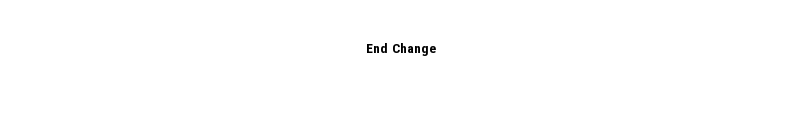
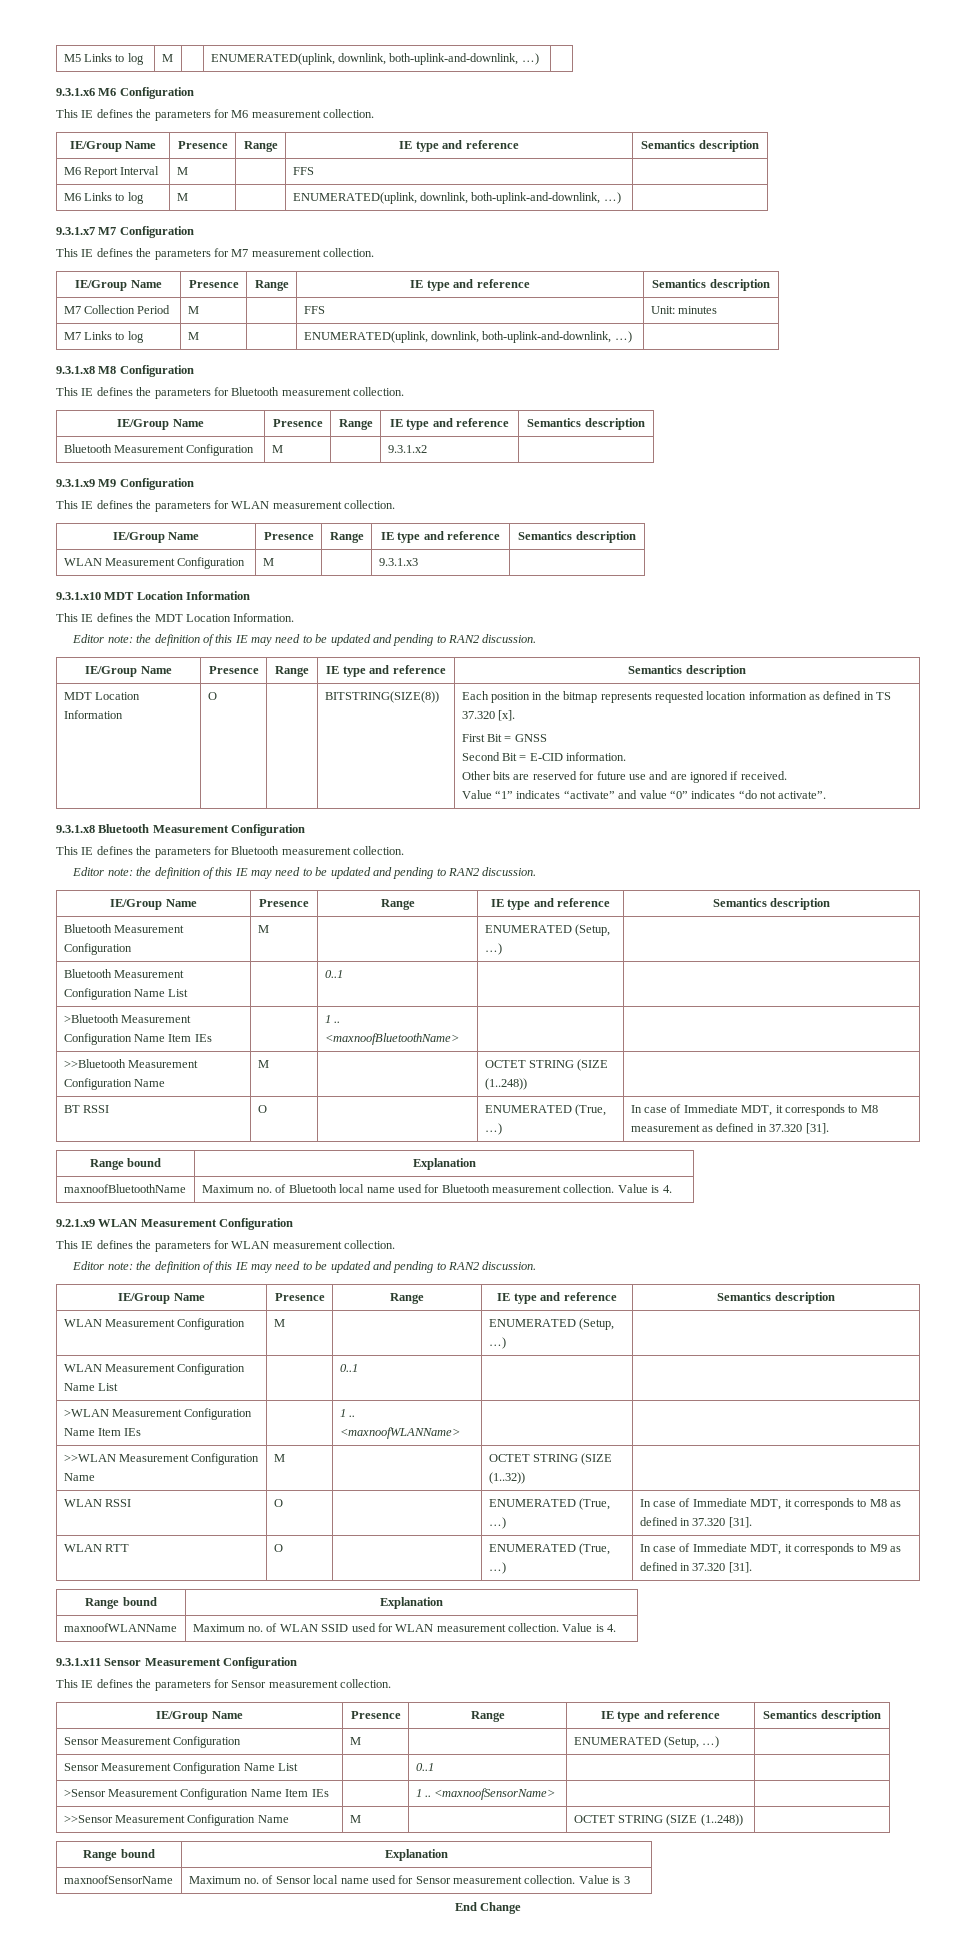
(366, 48) none -> [63,53,144,65] [161,54,173,62] [210,53,539,65] [56,87,194,99] [56,109,374,121] [69,141,157,152] [177,141,228,149] [243,141,278,152] [399,140,519,152] [641,140,759,152] [63,166,160,178] [176,167,188,175] [292,167,314,175] [63,192,144,204] [176,193,188,201] [292,192,621,204] [56,226,194,238] [56,248,374,260] [75,280,162,291] [188,280,239,288] [254,280,289,291] [410,279,530,291] [652,279,770,291] [63,305,171,314] [187,306,199,314] [303,306,325,314] [650,306,718,314] [63,331,144,343] [187,332,199,340] [303,331,632,343] [56,365,194,377] [56,387,404,399] [117,419,204,430] [272,419,323,427] [338,419,373,430] [389,418,510,430] [527,418,645,430] [63,444,255,456] [271,445,283,453] [387,445,427,453] [56,478,194,490] [56,500,395,512] [112,532,200,543] [263,532,314,540] [329,532,364,543] [380,531,501,543] [518,531,636,543] [63,557,246,569] [262,558,274,566] [378,558,418,566] [56,591,251,600] [56,613,295,622] [72,634,537,646] [85,666,172,677] [208,666,259,674] [275,666,309,677] [326,665,446,677] [628,665,746,677] [63,692,141,700] [63,710,123,719] [207,692,217,700] [324,691,439,703] [461,691,892,703] [461,710,516,721] [461,734,547,742] [461,752,627,761] [461,771,787,783] [461,790,827,799] [56,824,306,836] [56,846,404,858] [72,867,537,879] [110,899,197,910] [259,899,309,907] [380,899,415,910] [490,898,611,910] [712,898,831,910] [63,924,185,933] [63,943,132,955] [257,925,269,933] [484,924,611,936] [484,943,502,955] [63,969,185,978] [63,988,189,1000] [324,970,343,978] [63,1014,192,1023] [63,1033,212,1045] [324,1015,341,1023] [324,1033,459,1045] [63,1059,199,1068] [63,1078,166,1090] [257,1060,269,1068] [484,1059,609,1071] [484,1078,527,1090] [63,1105,110,1113] [257,1105,267,1113] [484,1104,607,1116] [484,1123,502,1135] [630,1104,878,1116] [630,1123,829,1134] [89,1158,162,1170] [412,1158,476,1170] [63,1184,186,1193] [201,1184,672,1193] [56,1218,294,1230] [56,1240,395,1252] [72,1261,537,1273] [118,1293,205,1304] [274,1293,325,1301] [390,1293,425,1304] [497,1292,617,1304] [717,1292,835,1304] [63,1318,246,1330] [273,1319,285,1327] [488,1318,615,1330] [488,1337,506,1349] [63,1363,246,1375] [63,1383,119,1391] [339,1364,358,1372] [63,1408,253,1420] [63,1428,142,1436] [339,1409,356,1417] [339,1427,460,1439] [63,1453,260,1465] [63,1473,95,1481] [273,1454,285,1462] [488,1453,613,1465] [488,1472,525,1484] [63,1499,132,1507] [273,1499,283,1507] [488,1498,611,1510] [488,1517,506,1529] [639,1498,902,1510] [639,1517,752,1528] [63,1544,130,1552] [273,1544,283,1552] [488,1543,611,1555] [488,1562,506,1574] [639,1543,902,1555] [639,1562,752,1573] [85,1597,157,1609] [380,1597,444,1609] [63,1623,177,1632] [192,1623,617,1632] [56,1657,298,1669] [56,1679,391,1691] [156,1711,243,1722] [350,1711,401,1719] [470,1711,505,1722] [600,1710,721,1722] [763,1710,881,1722] [63,1736,242,1748] [349,1737,361,1745] [573,1736,720,1748] [63,1762,299,1774] [415,1763,434,1771] [63,1788,329,1800] [415,1788,556,1800] [63,1814,289,1826] [349,1815,361,1823] [573,1814,743,1826] [83,1849,155,1861] [385,1849,449,1861] [63,1875,173,1884] [188,1875,630,1884] M5 Links to log | M | | ENUMERATED(uplink, downlink, both-uplink-and-downlink, …) | // 9.3.1.x6 M6 Configuration // This IE defines the parameters for M6 measurement collection. // IE/Group Name | Presence | Range | IE type and reference | Semantics description // M6 Report Interval | M | | FFS | // M6 Links to log | M | | ENUMERATED(uplink, downlink, both-uplink-and-downlink, …) | // 9.3.1.x7 M7 Configuration // This IE defines the parameters for M7 measurement collection. // IE/Group Name | Presence | Range | IE type and reference | Semantics description // M7 Collection Period | M | | FFS | Unit: minutes // M7 Links to log | M | | ENUMERATED(uplink, downlink, both-uplink-and-downlink, …) | // 9.3.1.x8 M8 Configuration // This IE defines the parameters for Bluetooth measurement collection. // IE/Group Name | Presence | Range | IE type and reference | Semantics description // Bluetooth Measurement Configuration | M | | 9.3.1.x2 | // 9.3.1.x9 M9 Configuration // This IE defines the parameters for WLAN measurement collection. // IE/Group Name | Presence | Range | IE type and reference | Semantics description // WLAN Measurement Configuration | M | | 9.3.1.x3 | // 9.3.1.x10 MDT Location Information // This IE defines the MDT Location Information. // Editor note: the definition of this IE may need to be updated and pending to RAN2 discussion. // IE/Group Name | Presence | Range | IE type and reference | Semantics description // MDT Location Information | O | | BITSTRING(SIZE(8)) | Each position in the bitmap represents requested location information as defined in TS 37.320 [x]. // First Bit = GNSS // Second Bit = E-CID information. // Other bits are reserved for future use and are ignored if received. // Value “1” indicates “activate” and value “0” indicates “do not activate”. // 9.3.1.x8 Bluetooth Measurement Configuration // This IE defines the parameters for Bluetooth measurement collection. // Editor note: the definition of this IE may need to be updated and pending to RAN2 discussion. // IE/Group Name | Presence | Range | IE type and reference | Semantics description // Bluetooth Measurement Configuration | M | | ENUMERATED (Setup, …) | // Bluetooth Measurement Configuration Name List | | 0..1 | | // >Bluetooth Measurement Configuration Name Item IEs | | 1 .. <maxnoofBluetoothName> | | // >>Bluetooth Measurement Configuration Name | M | | OCTET STRING (SIZE (1..248)) | // BT RSSI | O | | ENUMERATED (True, …) | In case of Immediate MDT, it corresponds to M8 measurement as defined in 37.320 [31]. // Range bound | Explanation // maxnoofBluetoothName | Maximum no. of Bluetooth local name used for Bluetooth measurement collection. Value is 4. // 9.2.1.x9 WLAN Measurement Configuration // This IE defines the parameters for WLAN measurement collection. // Editor note: the definition of this IE may need to be updated and pending to RAN2 discussion. // IE/Group Name | Presence | Range | IE type and reference | Semantics description // WLAN Measurement Configuration | M | | ENUMERATED (Setup, …) | // WLAN Measurement Configuration Name List | | 0..1 | | // >WLAN Measurement Configuration Name Item IEs | | 1 .. <maxnoofWLANName> | | // >>WLAN Measurement Configuration Name | M | | OCTET STRING (SIZE (1..32)) | // WLAN RSSI | O | | ENUMERATED (True, …) | In case of Immediate MDT, it corresponds to M8 as defined in 37.320 [31]. // WLAN RTT | O | | ENUMERATED (True, …) | In case of Immediate MDT, it corresponds to M9 as defined in 37.320 [31]. // Range bound | Explanation // maxnoofWLANName | Maximum no. of WLAN SSID used for WLAN measurement collection. Value is 4. // 9.3.1.x11 Sensor Measurement Configuration // This IE defines the parameters for Sensor measurement collection. // IE/Group Name | Presence | Range | IE type and reference | Semantics description // Sensor Measurement Configuration | M | | ENUMERATED (Setup, …) | // Sensor Measurement Configuration Name List | | 0..1 | | // >Sensor Measurement Configuration Name Item IEs | | 1 .. <maxnoofSensorName> | | // >>Sensor Measurement Configuration Name | M | | OCTET STRING (SIZE (1..248)) | // Range bound | Explanation // maxnoofSensorName | Maximum no. of Sensor local name used for Sensor measurement collection. Value is 3 //

